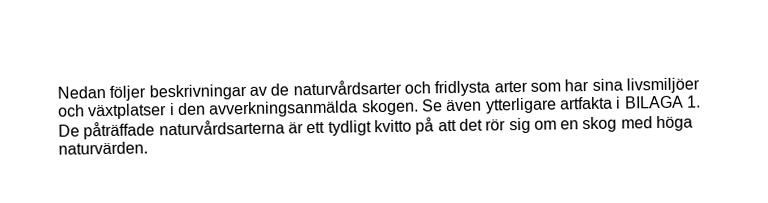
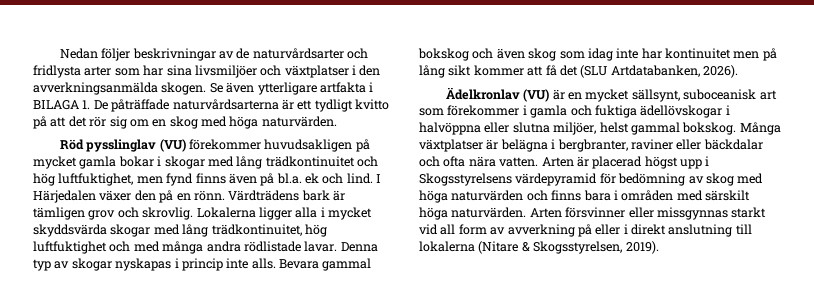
(148, 148) none -> [59,139,370,152] [33,156,378,169] [33,173,382,186] [33,190,345,203] [33,207,372,220] [33,224,327,237] [33,241,378,254] [33,258,372,271] [418,48,777,61] [419,65,738,78] [445,87,777,102] [419,105,730,118] [419,122,781,135] [419,139,763,152] [419,156,710,169] [419,173,764,186] [419,190,750,203] [419,207,767,220] [419,224,752,237] [419,241,659,254] // Röd pysslinglav (VU) förekommer huvudsakligen på mycket gamla bokar i skogar med lång trädkontinuitet och hög luftfuktighet, men fynd finns även på bl.a. ek och lind. I Härjedalen växer den på en rönn. Värdträdens bark är tämligen grov och skrovlig. Lokalerna ligger alla i mycket skyddsvärda skogar med lång trädkontinuitet, hög luftfuktighet och med många andra rödlistade lavar. Denna typ av skogar nyskapas i princip inte alls. Bevara gammal bokskog och även skog som idag inte har kontinuitet men på lång sikt kommer att få det (SLU Artdatabanken, 2026). // Ädelkronlav (VU) är en mycket sällsynt, suboceanisk art som förekommer i gamla och fuktiga ädellövskogar i halvöppna eller slutna miljöer, helst gammal bokskog. Många växtplatser är belägna i bergbranter, raviner eller bäckdalar och ofta nära vatten. Arten är placerad högst upp i Skogsstyrelsens värdepyramid för bedömning av skog med höga naturvärden och finns bara i områden med särskilt höga naturvärden. Arten försvinner eller missgynnas starkt vid all form av avverkning på eller i direkt anslutning till lokalerna (Nitare & Skogsstyrelsen, 2019).

